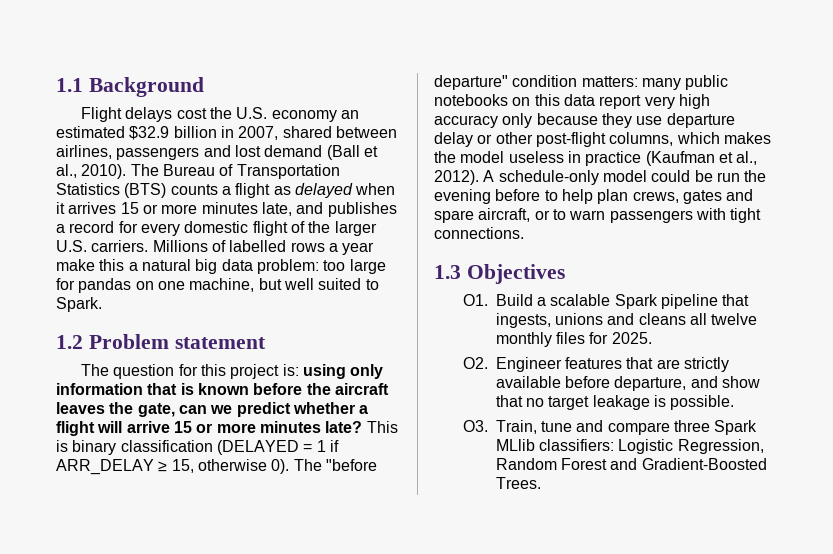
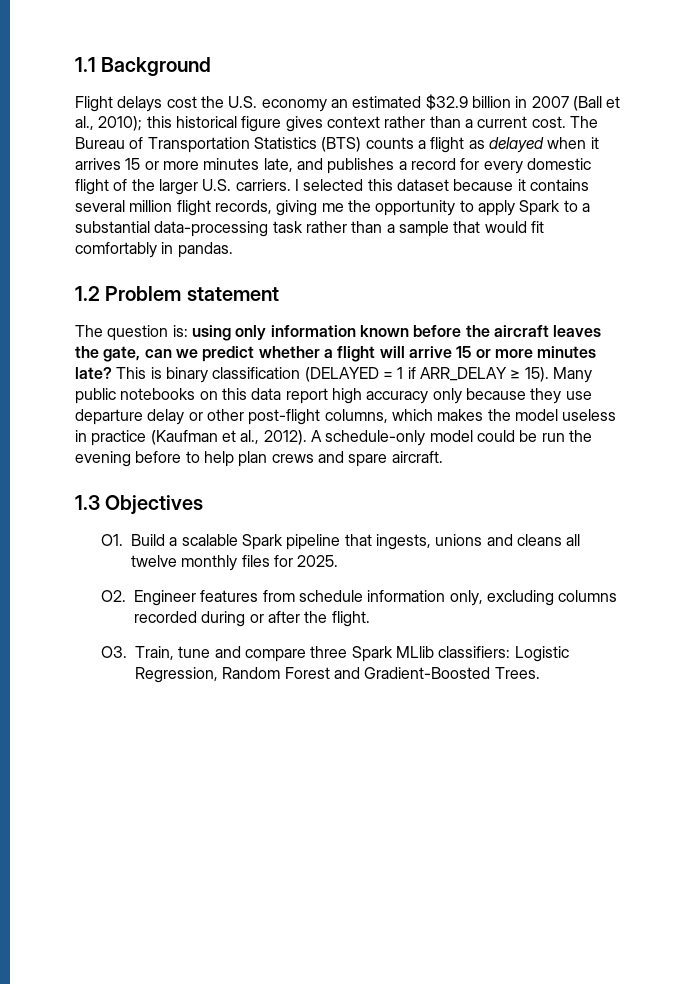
[238,126,397,140] [56,145,378,160] [56,164,127,179] 2007, shared between airlines, passengers and lost demand (Ball et al., 2010). -> [531,96,621,111] [75,116,566,132] 2007 (Ball et al., 2010); this historical figure gives context rather than a current cost.
[152,240,375,255] [56,259,386,274] [56,278,379,293] [56,297,102,312] Millions of labelled rows a year make this a natural big data problem: too large for pandas on one machine, but well suited to Spark. -> [294,179,589,191] [75,200,590,216] [75,221,544,237] [75,242,233,258] I selected this dataset because it contains several million flight records, giving me the opportunity to apply Spark to a substantial data-processing task rather than a sample that would fit comfortably in pandas.
[178,364,280,379] for this project -> (169, 333) none
[147,383,194,395] that is -> (356, 331) none
[171,459,377,474] [434,75,681,90] 15, otherwise 0). The "before departure" condition matters: many -> [524,367,592,383] 15). Many
[644,96,675,109] very -> (328, 396) none
[632,189,754,204] [434,208,762,223] [434,227,524,239] crews, gates and spare aircraft, or to warn passengers with tight connections. -> [271,451,443,467] crews and spare aircraft.
[626,357,729,372] [495,376,760,391] [495,395,735,410] that are strictly available before departure, and show that no target leakage is possible. -> [262,590,618,606] [133,611,370,627] from schedule information only, excluding columns recorded during or after the flight.

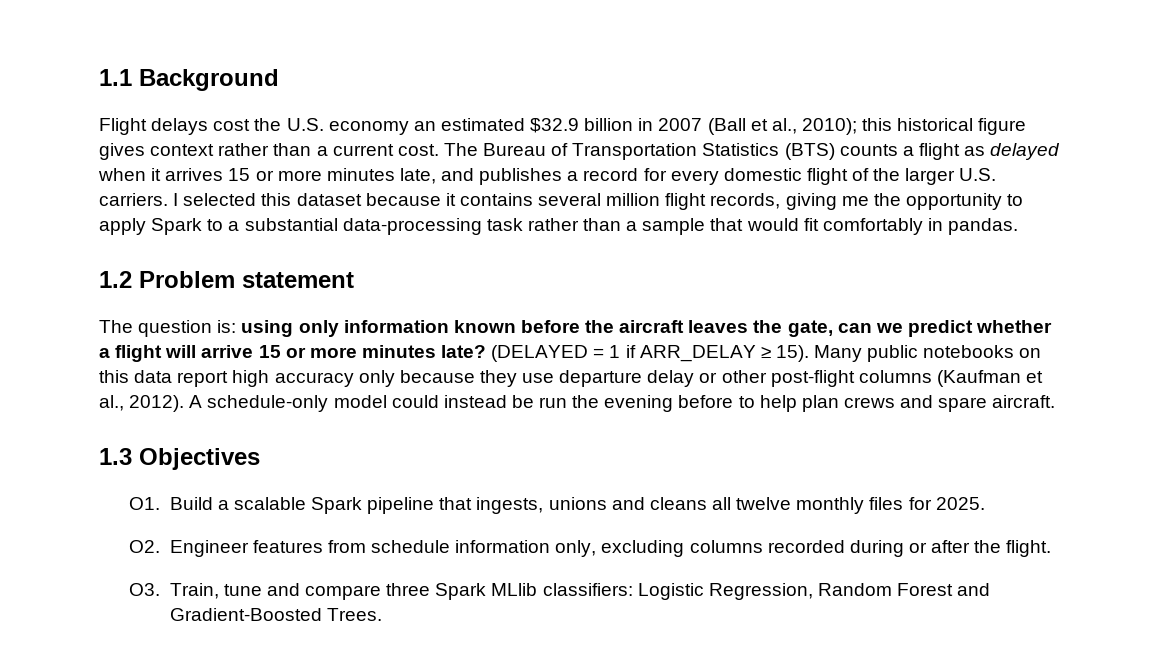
[116,367,301,383] This is binary classification -> (487, 351) none
[324,409,617,423] [75,430,147,446] columns, which makes the model useless in practice -> [858,370,932,383] columns
(515, 436) none -> [443,395,507,408] instead

